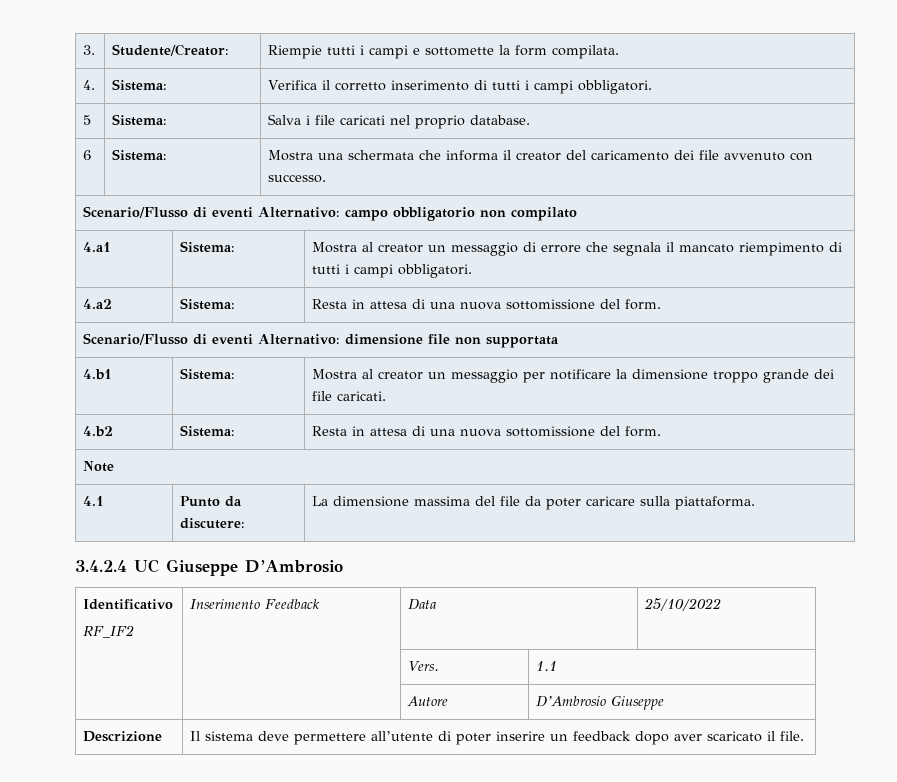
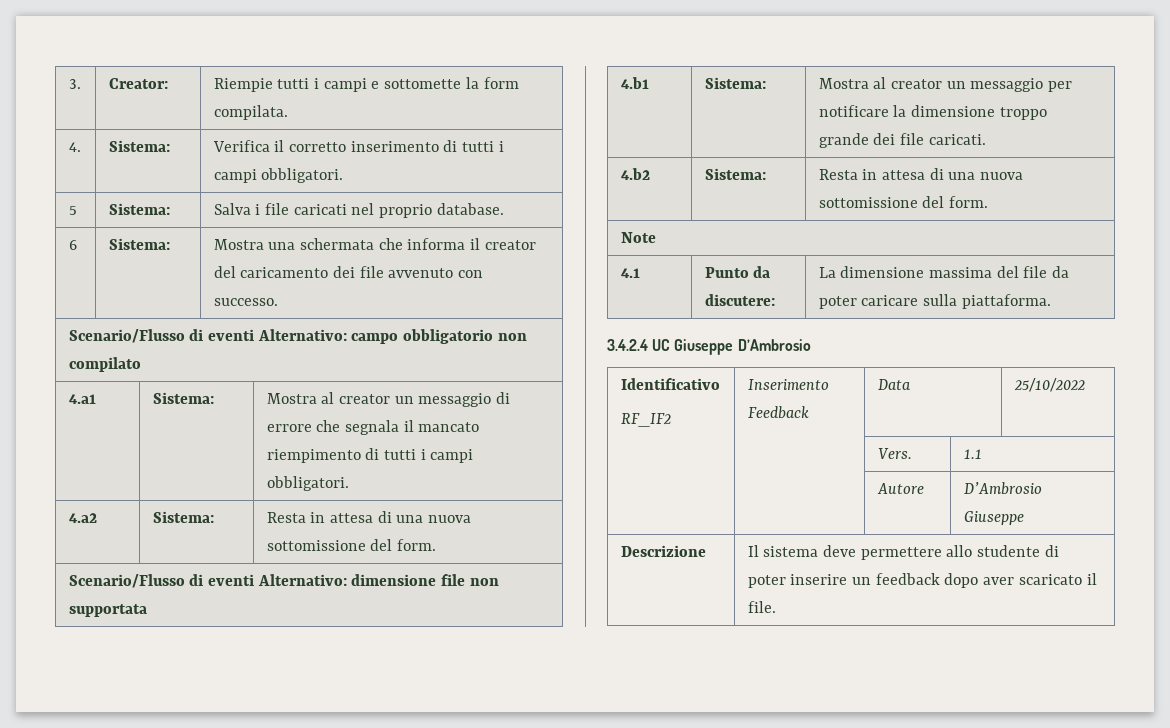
[112,44,230,56] Studente/Creator: -> [108,78,168,89] Creator:
[371,731,434,741] all’utente -> [946,545,1041,557] allo studente

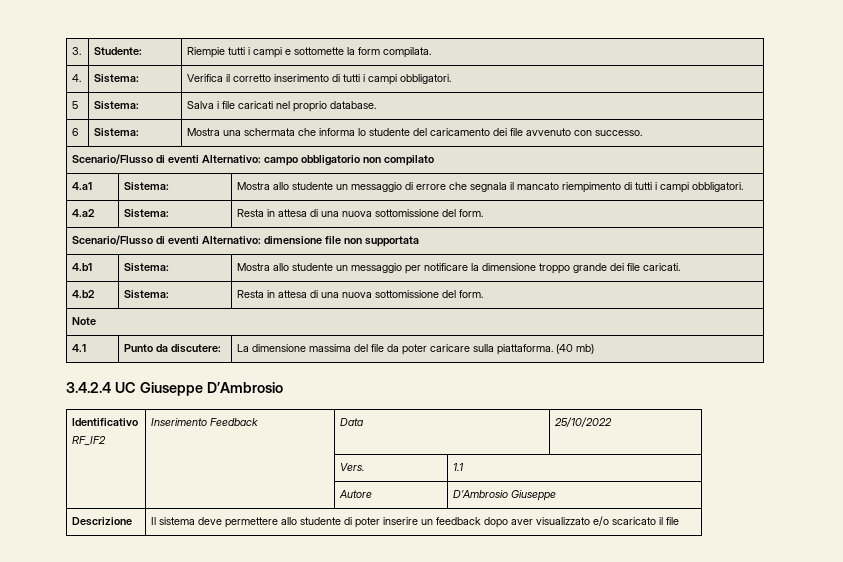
[108,78,168,89] Creator: -> [94,47,143,55] Studente:
[470,238,536,250] il creator -> [358,128,411,136] lo studente
[321,392,391,404] al creator -> [273,182,334,190] allo studente
[873,77,943,89] al creator -> [273,263,334,271] allo studente
(1051, 301) none -> [556,344,595,354] (40 mb)
(1015, 581) none -> [536,516,610,526] visualizzato e/o
[747,601,776,613] file. -> [666,517,680,525] file

